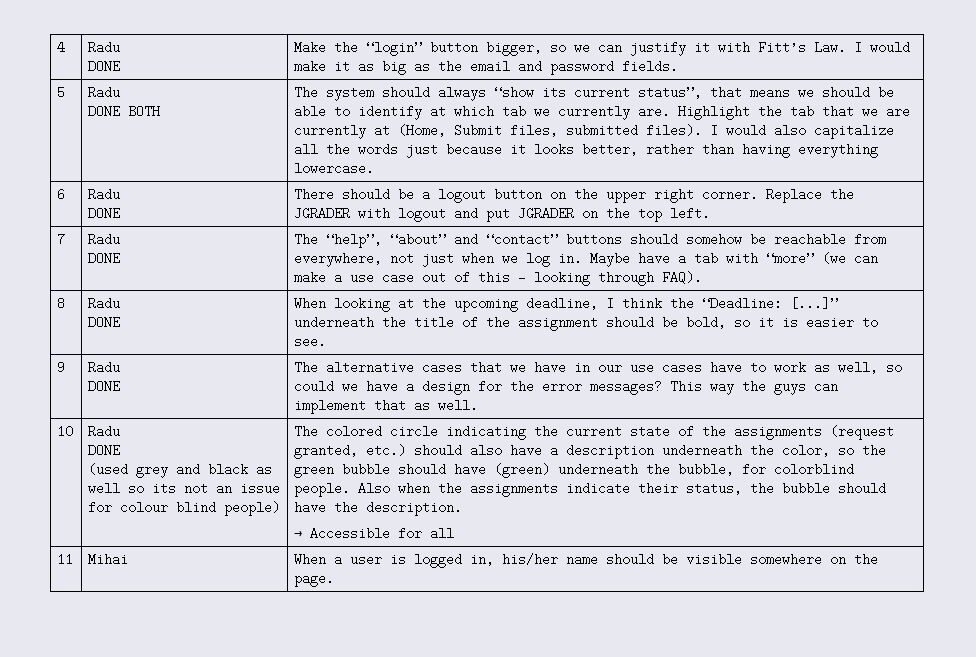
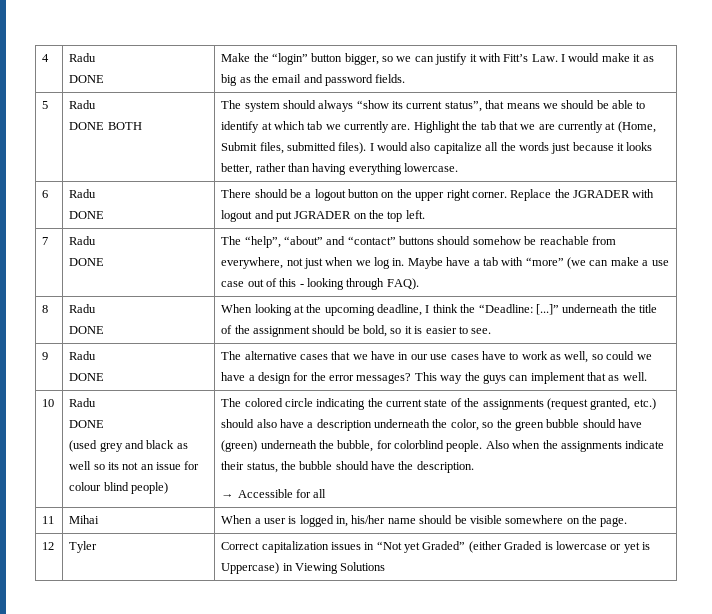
(335, 579) none -> [42,542,55,550] [69,541,98,553] [221,541,651,553] [221,562,386,574] // 12 | Tyler | Correct capitalization issues in “Not yet Graded” (either Graded is lowercase or yet is Uppercase) in Viewing Solutions

